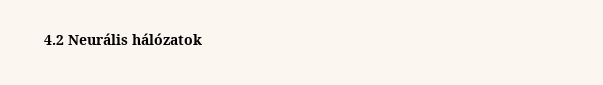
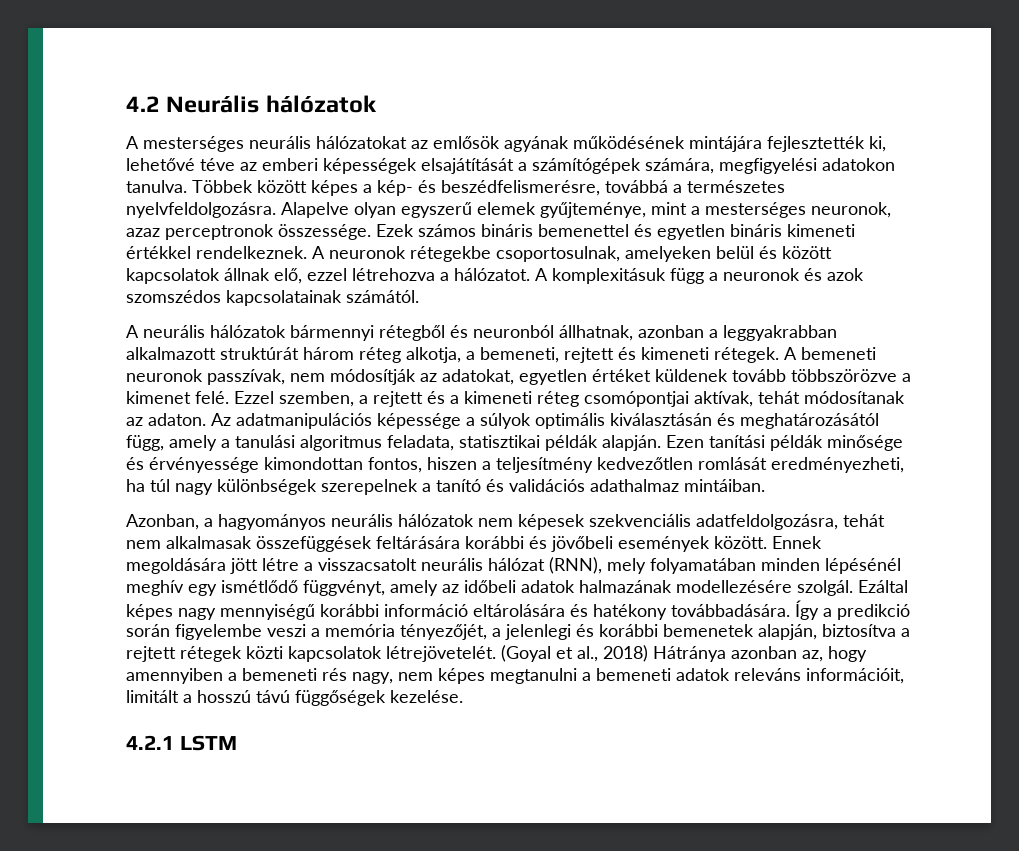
(202, 39) none -> [126,136,886,152] [126,158,895,174] [126,180,785,196] [126,202,891,218] [126,224,855,240] [126,246,832,262] [126,268,864,284] [126,290,419,306] [126,325,837,341] [126,347,876,363] [126,369,911,385] [126,391,905,407] [126,413,879,429] [126,435,903,451] [126,457,904,473] [126,479,765,495] [126,514,885,530] [126,536,822,552] [126,557,901,574] [126,580,908,596] [126,600,910,620] [126,624,910,640] [126,645,867,662] [126,668,904,684] [126,690,463,706] [126,735,237,751] // A mesterséges neurális hálózatokat az emlősök agyának működésének mintájára fejlesztették ki, lehetővé téve az emberi képességek elsajátítását a számítógépek számára, megfigyelési adatokon tanulva. Többek között képes a kép- és beszédfelismerésre, továbbá a természetes nyelvfeldolgozásra. Alapelve olyan egyszerű elemek gyűjteménye, mint a mesterséges neuronok, azaz perceptronok összessége. Ezek számos bináris bemenettel és egyetlen bináris kimeneti értékkel rendelkeznek. A neuronok rétegekbe csoportosulnak, amelyeken belül és között kapcsolatok állnak elő, ezzel létrehozva a hálózatot. A komplexitásuk függ a neuronok és azok szomszédos kapcsolatainak számától. // A neurális hálózatok bármennyi rétegből és neuronból állhatnak, azonban a leggyakrabban alkalmazott struktúrát három réteg alkotja, a bemeneti, rejtett és kimeneti rétegek. A bemeneti neuronok passzívak, nem módosítják az adatokat, egyetlen értéket küldenek tovább többszörözve a kimenet felé. Ezzel szemben, a rejtett és a kimeneti réteg csomópontjai aktívak, tehát módosítanak az adaton. Az adatmanipulációs képessége a súlyok optimális kiválasztásán és meghatározásától függ, amely a tanulási algoritmus feladata, statisztikai példák alapján. Ezen tanítási példák minősége és érvényessége kimondottan fontos, hiszen a teljesítmény kedvezőtlen romlását eredményezheti, ha túl nagy különbségek szerepelnek a tanító és validációs adathalmaz mintáiban. // Azonban, a hagyományos neurális hálózatok nem képesek szekvenciális adatfeldolgozásra, tehát nem alkalmasak összefüggések feltárására korábbi és jövőbeli események között. Ennek megoldására jött létre a visszacsatolt neurális hálózat (RNN), mely folyamatában minden lépésénél meghív egy ismétlődő függvényt, amely az időbeli adatok halmazának modellezésére szolgál. Ezáltal képes nagy mennyiségű korábbi információ eltárolására és hatékony továbbadására. Így a predikció során figyelembe veszi a memória tényezőjét, a jelenlegi és korábbi bemenetek alapján, biztosítva a rejtett rétegek közti kapcsolatok létrejövetelét. (Goyal et al., 2018) Hátránya azonban az, hogy amennyiben a bemeneti rés nagy, nem képes megtanulni a bemeneti adatok releváns információit, limitált a hosszú távú függőségek kezelése. // 4.2.1 LSTM

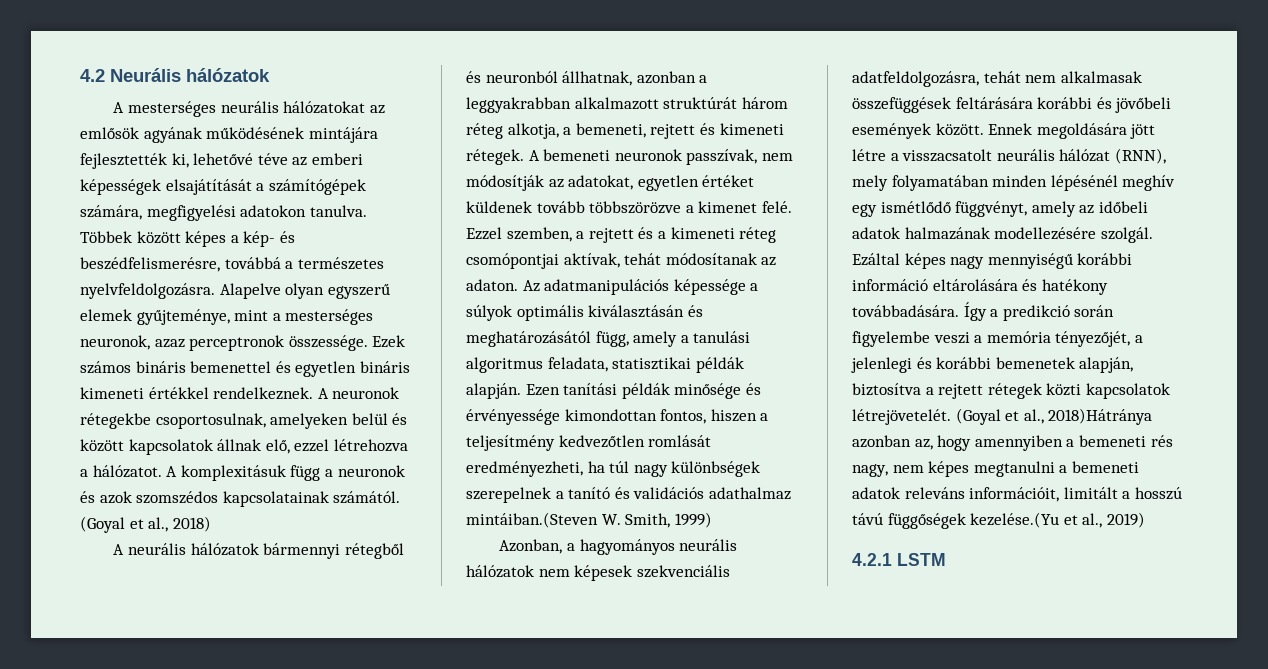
(419, 296) none -> [80,516,211,533] (Goyal et al., 2018)
[684,479,765,492] mintáiban. -> [466,512,712,528] mintáiban.(Steven W. Smith, 1999)
[603,645,726,662] 2018) Hátránya -> [1048,408,1153,425] 2018)Hátránya
[390,690,463,703] kezelése. -> [970,512,1145,528] kezelése.(Yu et al., 2019)

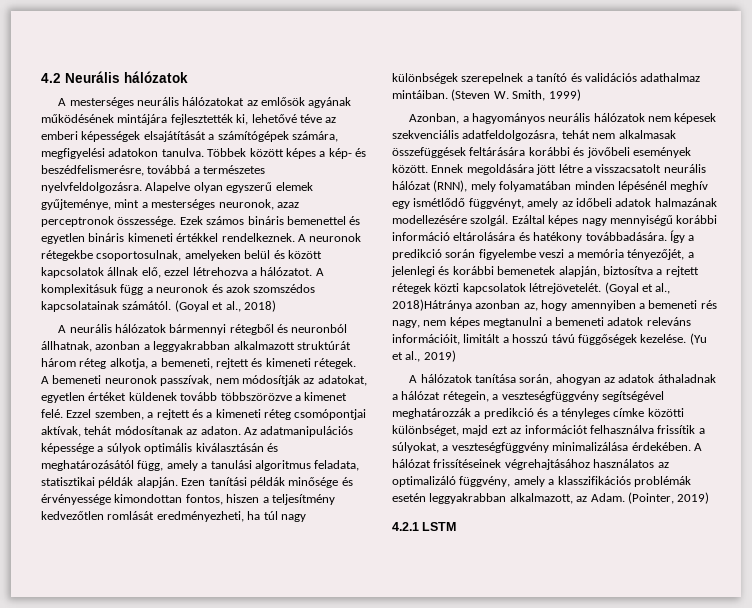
[466,512,598,528] mintáiban.(Steven -> [392,89,491,101] mintáiban. (Steven
[970,512,1060,528] kezelése.(Yu -> [640,333,707,345] kezelése. (Yu
(1145, 520) none -> [409,374,716,385] [392,391,664,402] [392,408,684,419] [392,425,705,436] [392,442,702,453] [392,459,669,470] [392,476,691,487] [392,492,710,504] // A hálózatok tanítása során, ahogyan az adatok áthaladnak a hálózat rétegein, a veszteségfüggvény segítségével meghatározzák a predikció és a tényleges címke közötti különbséget, majd ezt az információt felhasználva frissítik a súlyokat, a veszteségfüggvény minimalizálása érdekében. A hálózat frissítéseinek végrehajtásához használatos az optimalizáló függvény, amely a klasszifikációs problémák esetén leggyakrabban alkalmazott, az Adam. (Pointer, 2019)

